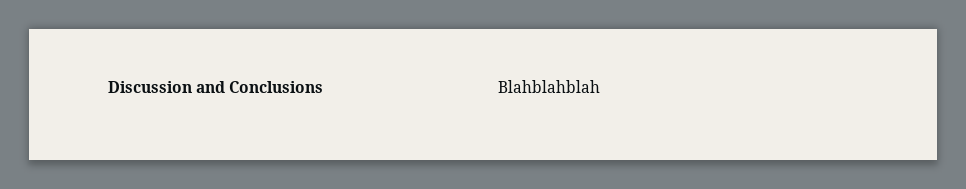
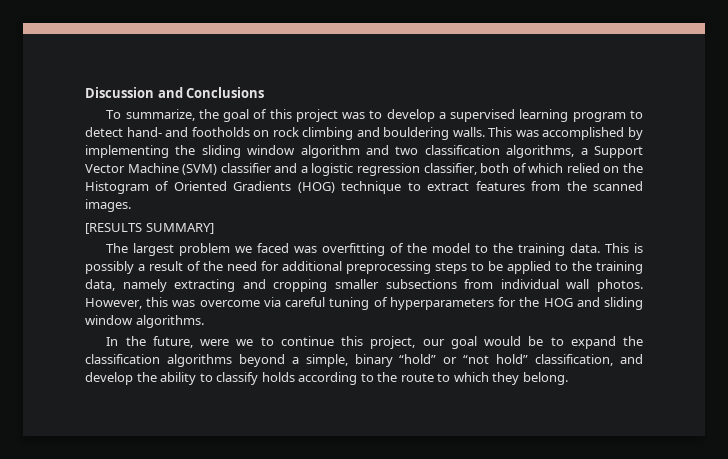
[498,80,600,93] Blahblahblah -> [106,109,644,122] [85,127,644,140] [85,145,643,158] [85,163,643,176] [85,181,643,194] [85,199,131,212] [85,223,214,234] [106,243,643,256] [85,261,643,274] [85,279,644,292] [85,297,643,310] [85,315,204,328] [106,336,644,349] [85,354,644,367] [85,372,568,385] To summarize, the goal of this project was to develop a supervised learning program to detect hand- and footholds on rock climbing and bouldering walls. This was accomplished by implementing the sliding window algorithm and two classification algorithms, a Support Vector Machine (SVM) classifier and a logistic regression classifier, both of which relied on the Histogram of Oriented Gradients (HOG) technique to extract features from the scanned images. // [RESULTS SUMMARY] // The largest problem we faced was overfitting of the model to the training data. This is possibly a result of the need for additional preprocessing steps to be applied to the training data, namely extracting and cropping smaller subsections from individual wall photos. However, this was overcome via careful tuning of hyperparameters for the HOG and sliding window algorithms. // In the future, were we to continue this project, our goal would be to expand the classification algorithms beyond a simple, binary “hold” or “not hold” classification, and develop the ability to classify holds according to the route to which they belong.

